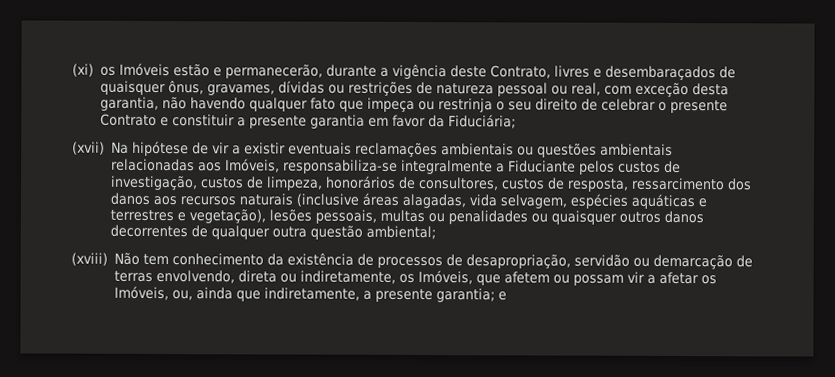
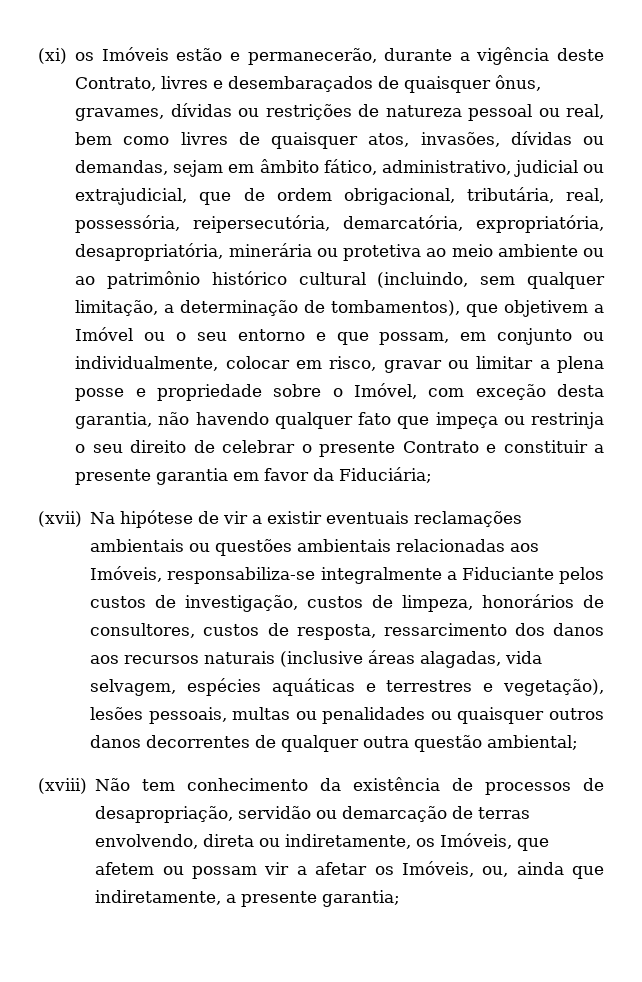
(601, 89) none -> [75,131,604,149] [75,159,604,177] [75,187,604,205] [75,215,604,233] [75,243,604,261] [75,271,605,289] [75,300,604,317] [75,327,604,345] [75,356,604,373] [75,383,417,401] bem como livres de quaisquer atos, invasões, dívidas ou demandas, sejam em âmbito fático, administrativo, judicial ou extrajudicial, que de ordem obrigacional, tributária, real, possessória, reipersecutória, demarcatória, expropriatória, desapropriatória, minerária ou protetiva ao meio ambiente ou ao patrimônio histórico cultural (incluindo, sem qualquer limitação, a determinação de tombamentos), que objetivem a Imóvel ou o seu entorno e que possam, em conjunto ou individualmente, colocar em risco, gravar ou limitar a plena posse e propriedade sobre o Imóvel,
[497,291,507,301] e -> (401, 898) none

